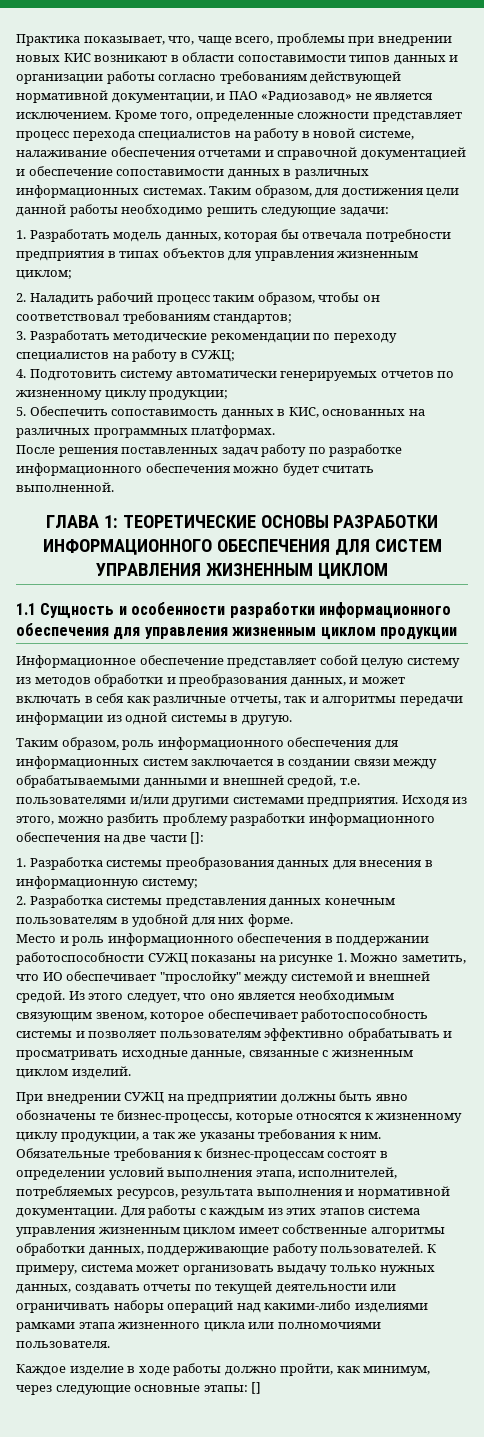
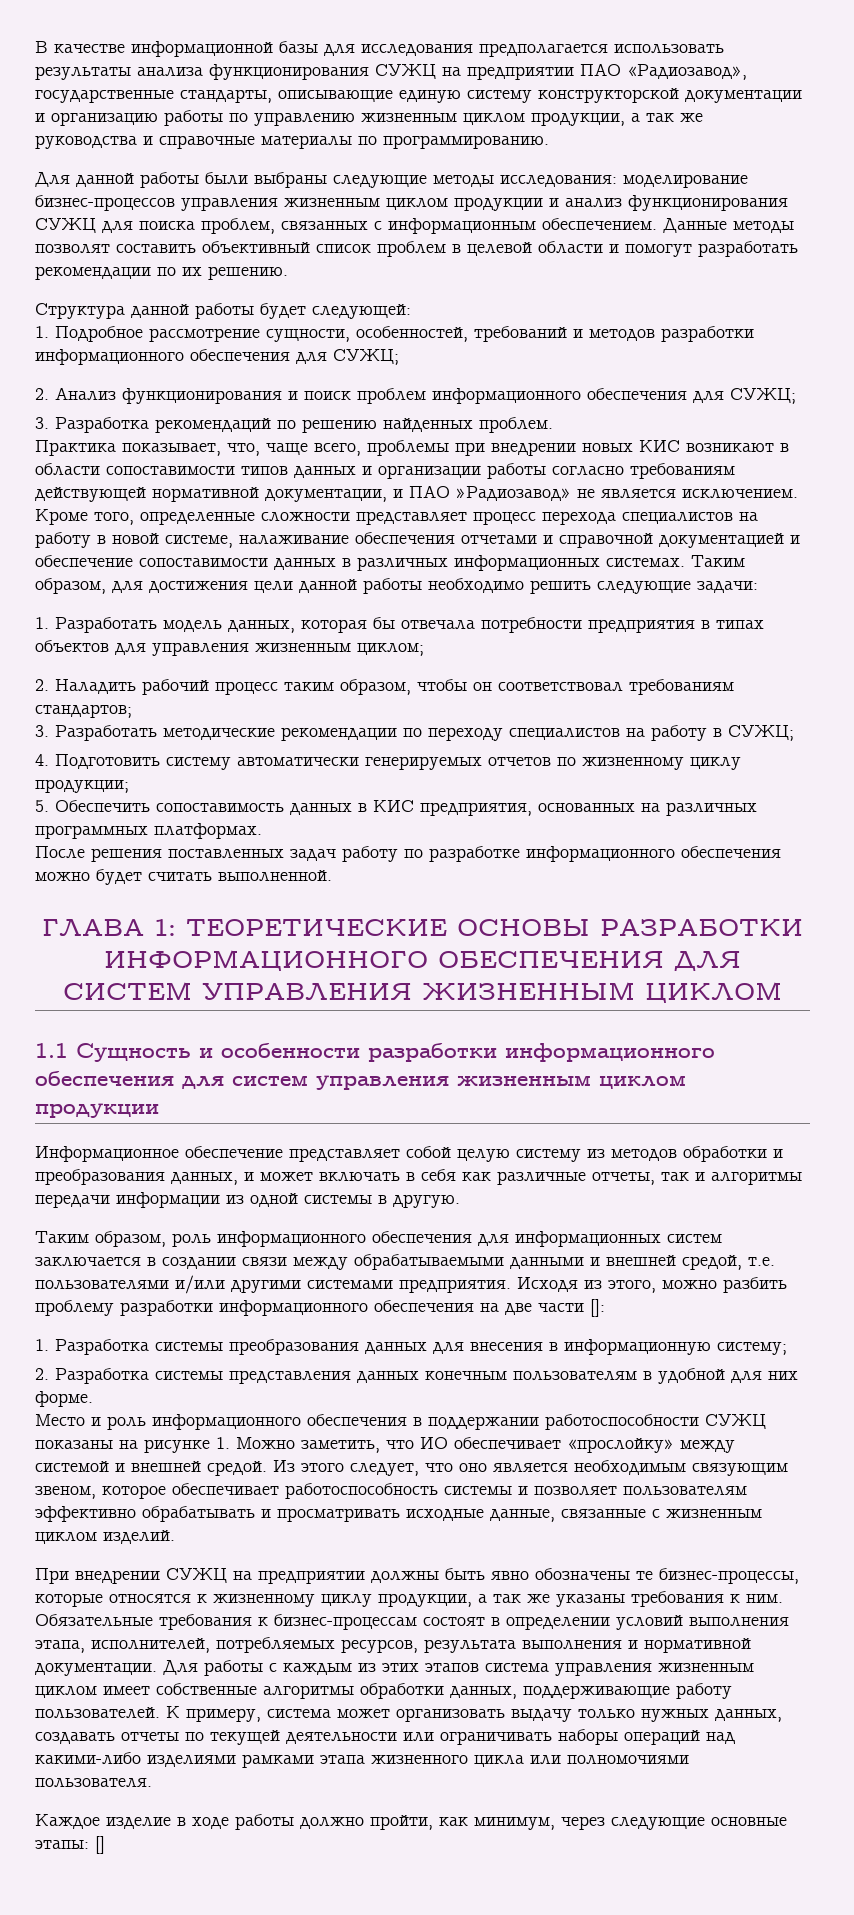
(16, 40) none -> [35,41,724,57] [35,63,747,80] [35,88,802,103] [35,110,703,126] [35,135,549,149] [35,172,748,188] [35,195,788,211] [35,218,794,234] [35,241,798,257] [35,266,288,280] [35,303,411,319] [35,326,754,342] [35,349,399,365] [35,387,796,404] [35,417,553,433] В качестве информационной базы для исследования предполагается использовать результаты анализа функционирования СУЖЦ на предприятии ПАО «Радиозавод», государственные стандарты, описывающие единую систему конструкторской документации и организацию работы по управлению жизненным циклом продукции, а так же руководства и справочные материалы по программированию. // Для данной работы были выбраны следующие методы исследования: моделирование бизнес-процессов управления жизненным циклом продукции и анализ функционирования СУЖЦ для поиска проблем, связанных с информационным обеспечением. Данные методы позволят составить объективный список проблем в целевой области и помогут разработать рекомендации по их решению. // Структура данной работы будет следующей: // 1. Подробное рассмотрение сущности, особенностей, требований и методов разработки информационного обеспечения для СУЖЦ; // 2. Анализ функционирования и поиск проблем информационного обеспечения для СУЖЦ; // 3. Разработка рекомендаций по решению найденных проблем. //
[261,91,353,103] «Радиозавод» -> [456,486,571,501] »Радиозавод»
[288,407,319,418] КИС, -> [373,800,532,816] КИС предприятия,
(141, 633) none -> [232,1076,308,1086] систем
[159,971,241,984] "прослойку" -> [567,1438,674,1453] «прослойку»

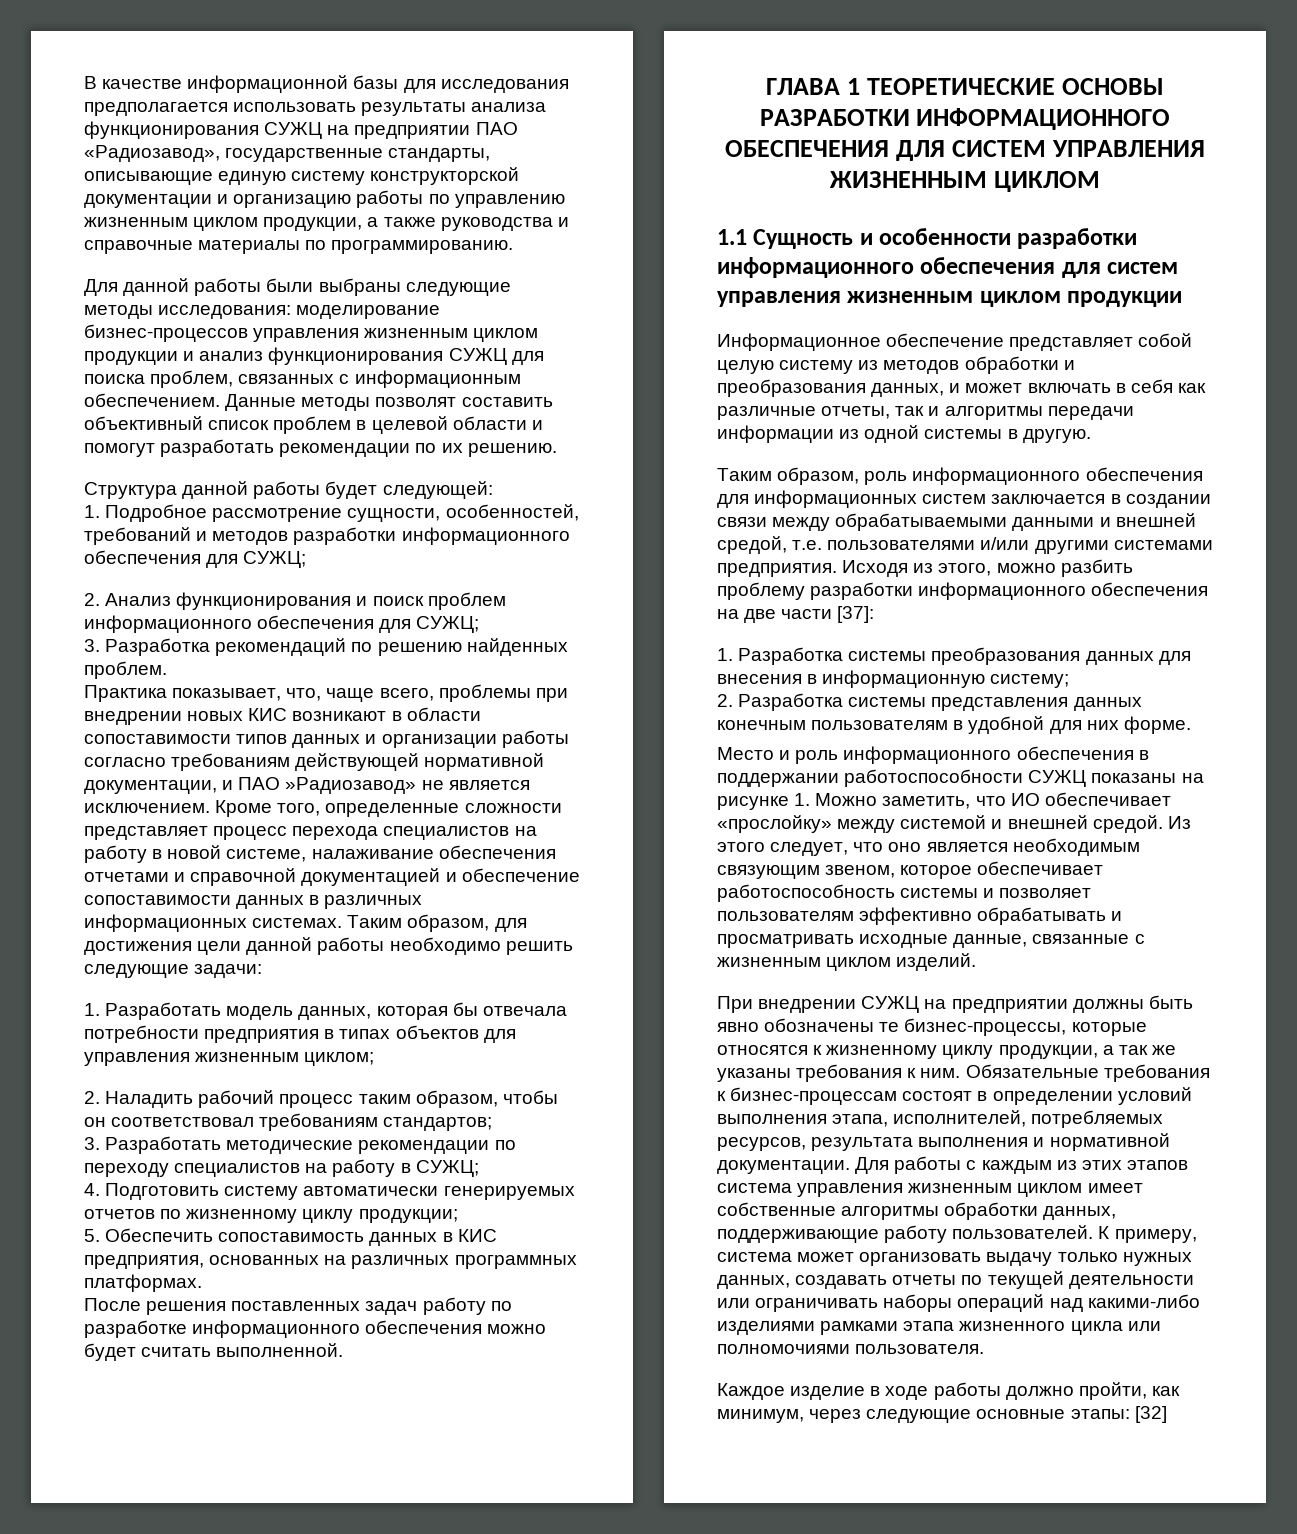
[646,113,703,122] так же -> [383,217,436,227] также
[154,919,176,936] 1: -> [847,78,861,95] 1
[590,1299,605,1317] []: -> [837,606,875,623] [37]:
[95,1836,105,1854] [] -> [1134,1406,1167,1423] [32]

